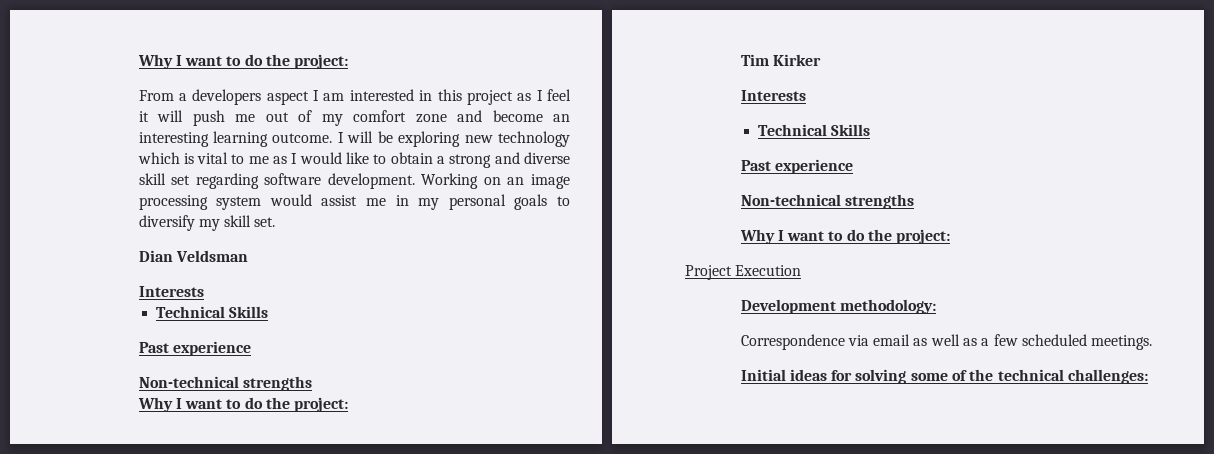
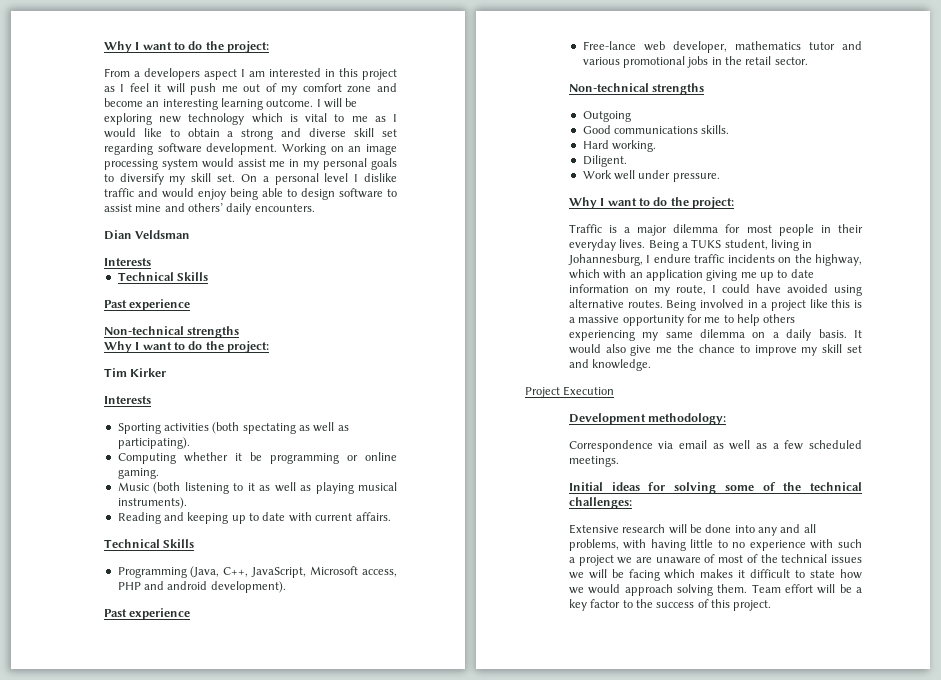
(276, 222) none -> [240,173,397,185] [103,188,398,200] [103,203,315,215] On a personal level I dislike traffic and would enjoy being able to design software to assist mine and others’ daily encounters.
[758,124,871,136] [740,159,853,174] [740,194,914,209] [739,229,951,244] Technical Skills // Past experience // Non-technical strengths // Why I want to do the project: -> [117,422,349,434] [117,437,190,449] [117,452,397,464] [117,468,159,479] [117,482,397,494] [117,497,187,509] [117,512,391,524] [103,539,195,548] [117,566,398,578] [117,581,286,593] [103,608,191,620] [582,41,862,53] [582,56,808,68] [568,83,705,95] [582,111,631,122] [582,125,730,134] [582,140,656,152] [582,155,627,167] [582,170,720,182] [568,197,735,209] [568,224,863,236] [568,239,813,251] [567,254,862,266] [568,269,814,281] [568,284,862,296] [568,299,862,311] [568,314,796,326] [568,329,862,341] [568,344,862,356] [568,359,652,371] Sporting activities (both spectating as well as participating). // Computing whether it be programming or online gaming. // Music (both listening to it as well as playing musical instruments). // Reading and keeping up to date with current affairs. // Technical Skills // Programming (Java, C++, JavaScript, Microsoft access, PHP and android development). // Past experience // Free-lance web developer, mathematics tutor and various promotional jobs in the retail sector. // Non-technical strengths // Outgoing // Good communications skills. // Hard working. // Diligent. // Work well under pressure. // Why I want to do the project: // Traffic is a major dilemma for most people in their everyday lives. Being a TUKS student, living in Johannesburg, I endure traffic incidents on the highway, which with an application giving me up to date information on my route, I could have avoided using alternative routes. Being involved in a project like this is a massive opportunity for me to help others experiencing my same dilemma on a daily basis. It would also give me the chance to improve my skill set and knowledge.
(1149, 376) none -> [568,524,816,536] [568,539,862,551] [568,554,862,566] [568,569,862,581] [568,584,862,596] [568,599,772,611] // Extensive research will be done into any and all problems, with having little to no experience with such a project we are unaware of most of the technical issues we will be facing which makes it difficult to state how we would approach solving them. Team effort will be a key factor to the success of this project.

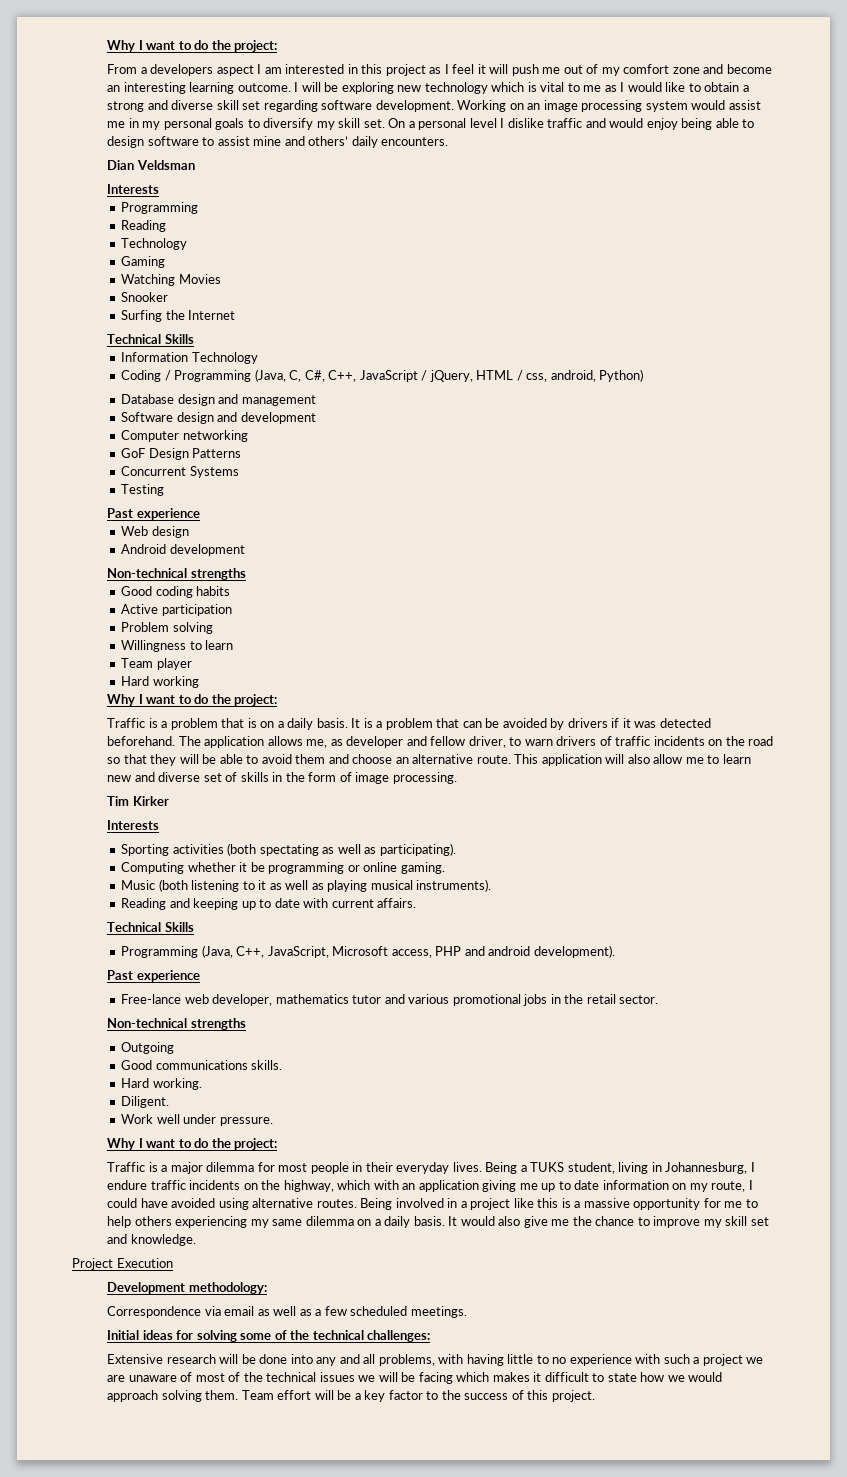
[117,272,208,281] [103,299,191,311] [103,326,240,338] [103,341,270,353] Technical Skills // Past experience // Non-technical strengths // Why I want to do the project: -> [121,202,199,214] [121,220,167,232] [121,238,188,250] [121,256,166,268] [121,274,221,286] [121,292,169,302] [121,310,236,322] [107,334,194,344] [121,352,258,364] [121,369,644,382] [121,394,316,406] [121,412,316,424] [121,430,248,442] [121,448,242,460] [121,466,239,478] [121,484,165,496] [107,508,200,520] [121,526,189,538] [121,544,245,556] [107,568,246,580] [121,586,231,598] [121,604,232,616] [121,622,213,634] [121,640,234,652] [121,658,192,670] [121,676,199,688] [107,694,278,706] [107,718,711,730] [107,736,774,748] [107,754,751,766] [107,772,457,784] Programming // Reading // Technology // Gaming // Watching Movies // Snooker // Surfing the Internet // Technical Skills // Information Technology // Coding / Programming (Java, C, C#, C++, JavaScript / jQuery, HTML / css, android, Python) // Database design and management // Software design and development // Computer networking // GoF Design Patterns // Concurrent Systems // Testing // Past experience // Web design // Android development // Non-technical strengths // Good coding habits // Active participation // Problem solving // Willingness to learn // Team player // Hard working // Why I want to do the project: // Traffic is a problem that is on a daily basis. It is a problem that can be avoided by drivers if it was detected beforehand. The application allows me, as developer and fellow driver, to warn drivers of traffic incidents on the road so that they will be able to avoid them and choose an alternative route. This application will also allow me to learn new and diverse set of skills in the form of image processing.

